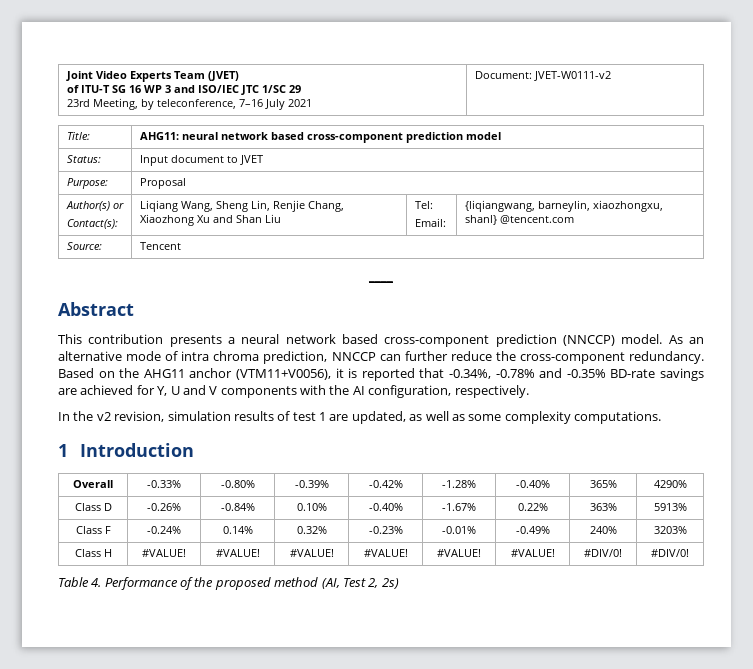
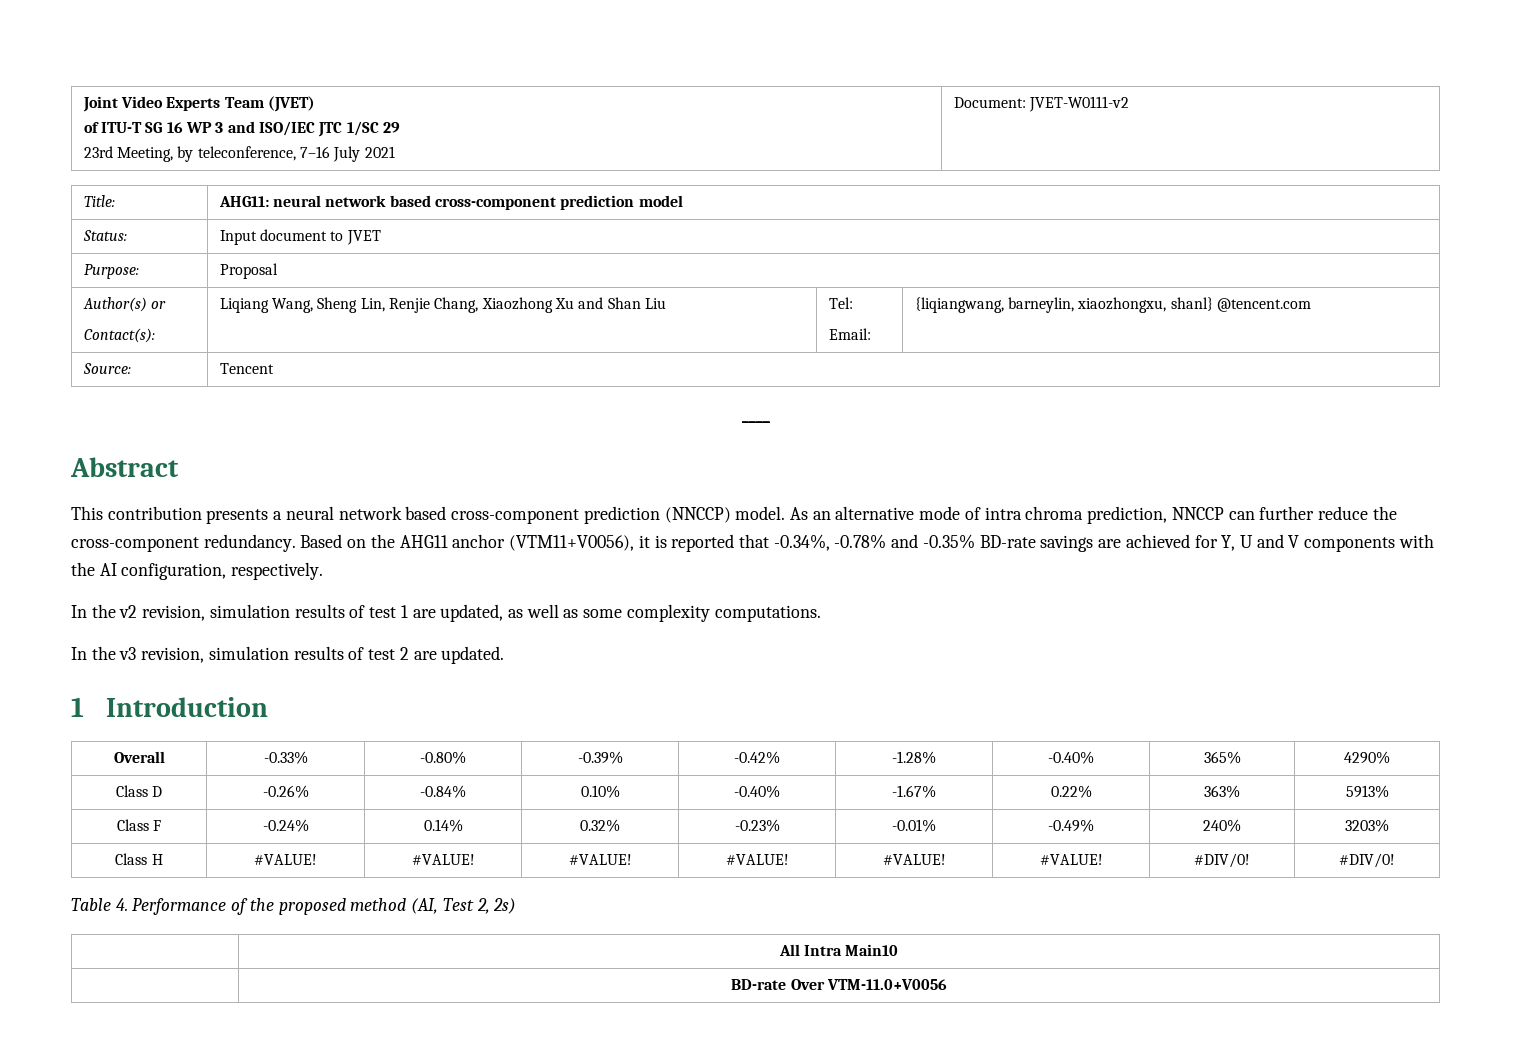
(661, 417) none -> [71,646,505,664] // In the v3 revision, simulation results of test 2 are updated.
(399, 583) none -> [778,944,899,956] [731,979,947,990] // | All Intra Main10 // | BD-rate Over VTM-11.0+V0056

